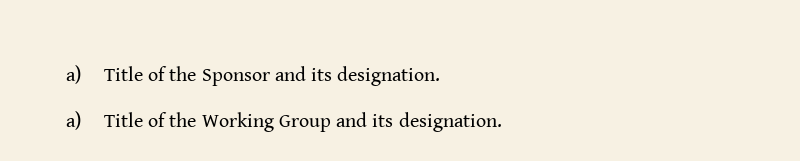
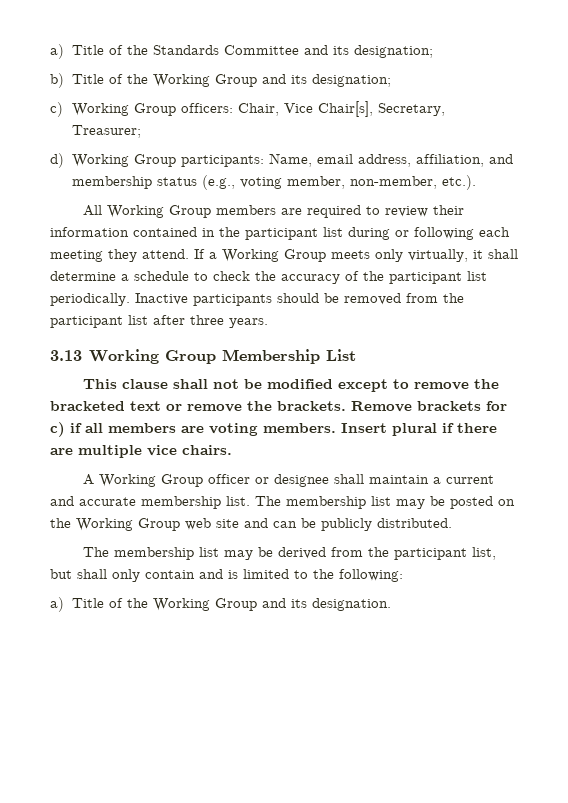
[66,65,441,86] a) Title of the Sponsor and its designation. -> [50,44,433,59] [50,73,391,88] [50,101,445,117] [71,125,141,138] [50,153,513,168] [71,175,476,190] [83,205,465,218] [50,227,510,240] [50,249,518,262] [50,271,487,284] [50,293,464,306] [50,315,268,328] [50,349,357,364] [83,379,500,392] [50,401,507,412] [50,422,497,437] [50,445,232,458] [83,474,495,487] [50,496,515,509] [50,518,452,531] [83,547,497,560] [50,569,403,582] a) Title of the Standards Committee and its designation; // b) Title of the Working Group and its designation; // c) Working Group officers: Chair, Vice Chair[s], Secretary, Treasurer; // d) Working Group participants: Name, email address, affiliation, and membership status (e.g., voting member, non-member, etc.). // All Working Group members are required to review their information contained in the participant list during or following each meeting they attend. If a Working Group meets only virtually, it shall determine a schedule to check the accuracy of the participant list periodically. Inactive participants should be removed from the participant list after three years. // 3.13 Working Group Membership List // This clause shall not be modified except to remove the bracketed text or remove the brackets. Remove brackets for c) if all members are voting members. Insert plural if there are multiple vice chairs. // A Working Group officer or designee shall maintain a current and accurate membership list. The membership list may be posted on the Working Group web site and can be publicly distributed. // The membership list may be derived from the participant list, but shall only contain and is limited to the following:

